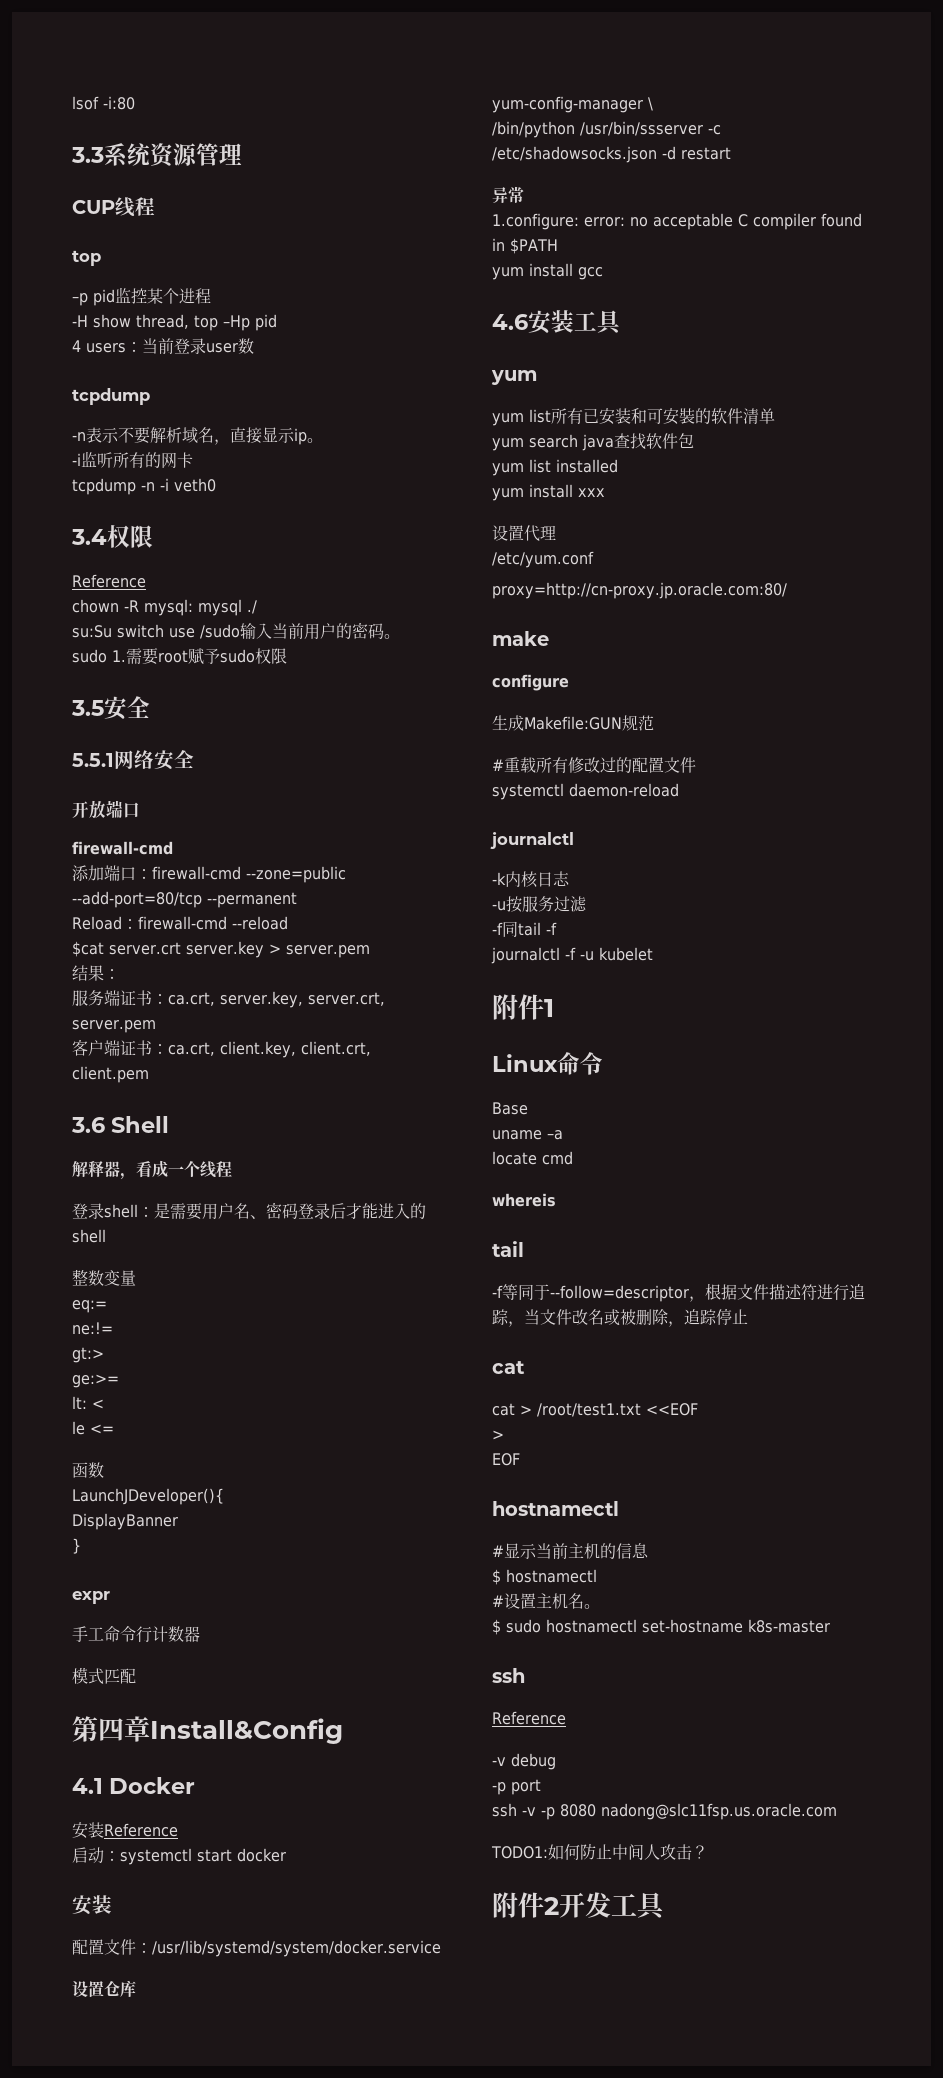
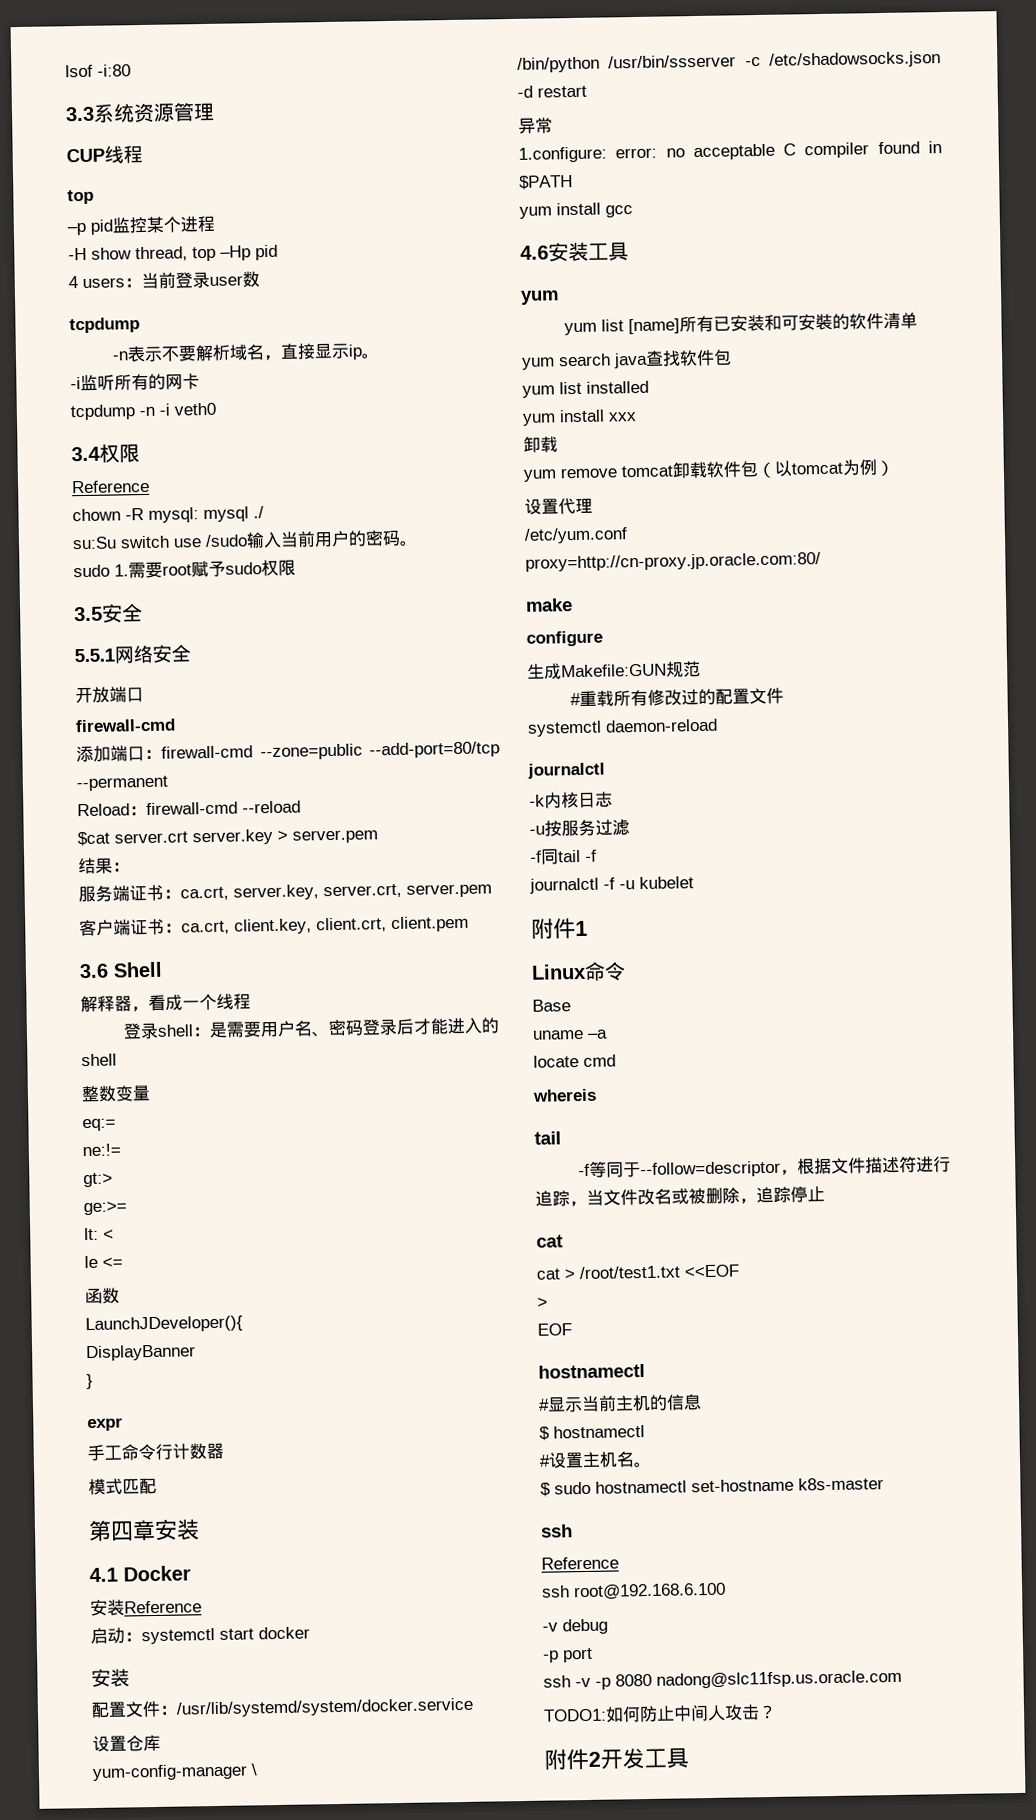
[150,1718,343,1744] Install&Config -> [154,1519,200,1541] 安装
(551, 416) none -> [628,318,681,335] [name]
(605, 492) none -> [523,436,558,453] [523,459,895,482] // 卸载 // yum remove tomcat卸载软件包（以tomcat为例）
(566, 1718) none -> [541,1582,726,1601] // ssh root@192.168.6.100

